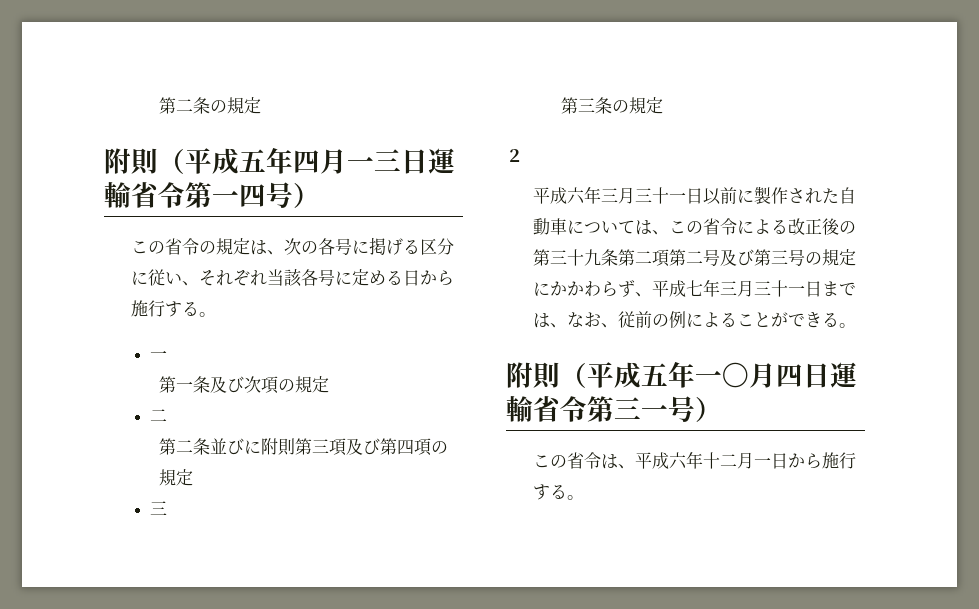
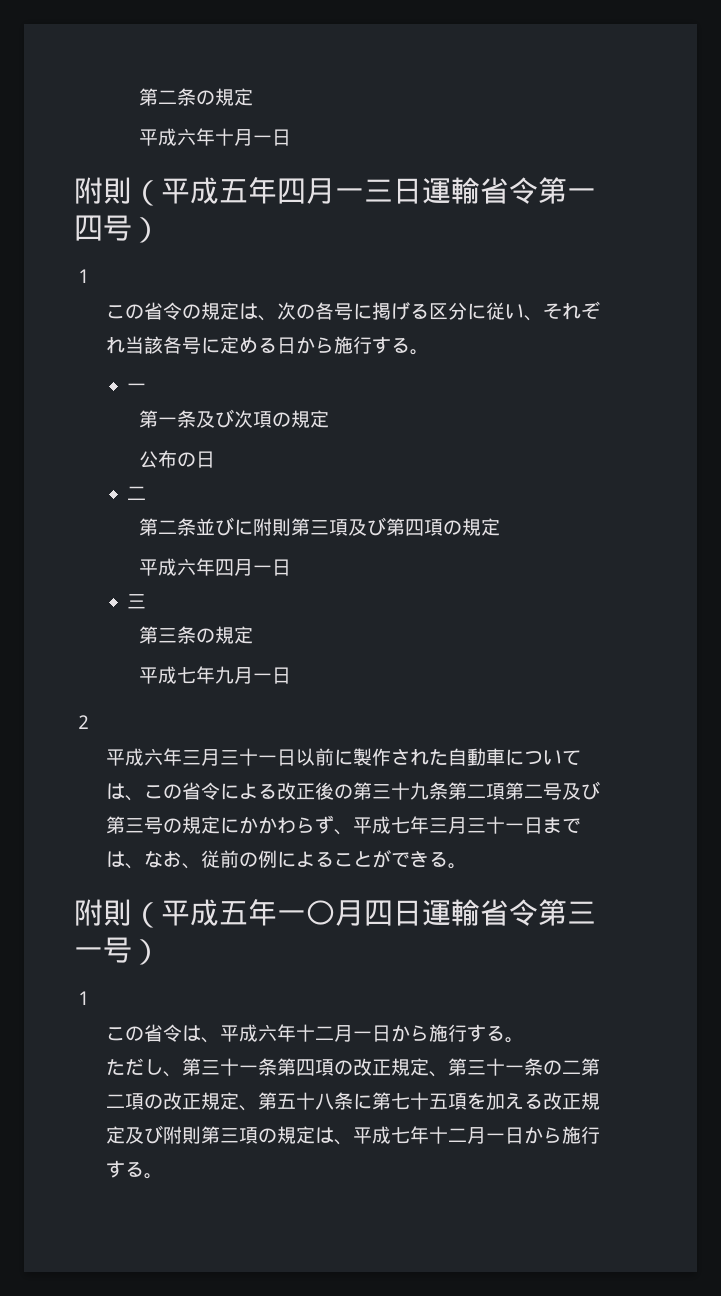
(261, 105) none -> [138,128,291,146] // 平成六年十月一日
(320, 195) none -> [74,269,93,283] // １
(329, 384) none -> [138,450,215,468] // 公布の日
(193, 477) none -> [138,558,291,576] // 平成六年四月一日
(663, 105) none -> [138,666,291,684] // 平成七年九月一日
(722, 409) none -> [74,991,93,1005] // １
(585, 497) none -> [106,1058,601,1077] [106,1092,601,1111] [106,1125,601,1145] [106,1160,164,1179] // ただし、第三十一条第四項の改正規定、第三十一条の二第二項の改正規定、第五十八条に第七十五項を加える改正規定及び附則第三項の規定は、平成七年十二月一日から施行する。

